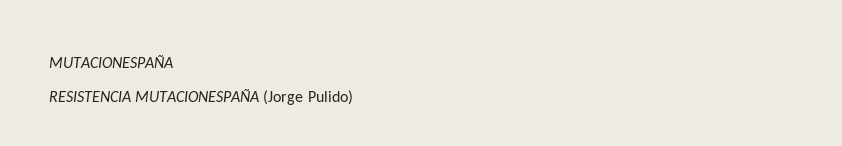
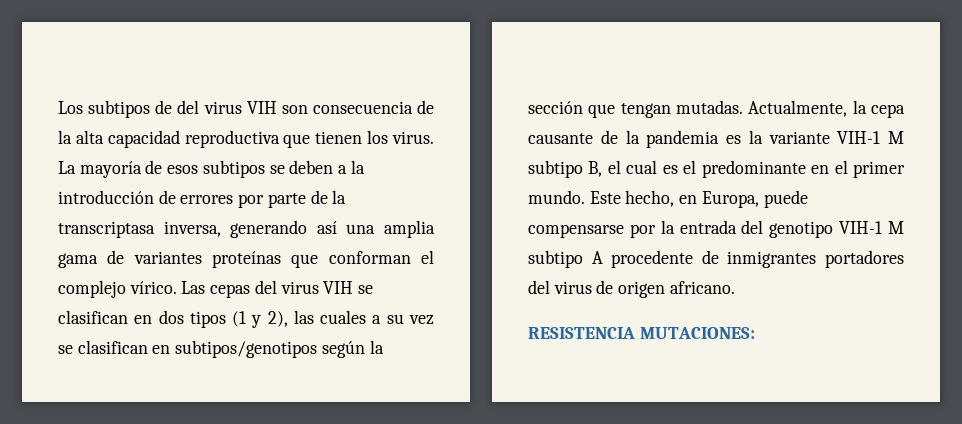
[49,55,173,68] [49,89,353,105] MUTACIONESPAÑA // RESISTENCIA MUTACIONESPAÑA (Jorge Pulido) -> [58,100,434,118] [58,130,434,148] [58,160,365,178] [58,190,347,208] [58,220,436,238] [58,250,434,268] [58,280,374,298] [58,310,434,328] [58,340,384,358] [528,100,905,118] [528,130,904,148] [528,160,906,178] [528,190,808,208] [528,220,904,238] [528,250,904,268] [528,280,735,298] [528,327,755,339] Los subtipos de del virus VIH son consecuencia de la alta capacidad reproductiva que tienen los virus. La mayoría de esos subtipos se deben a la introducción de errores por parte de la transcriptasa inversa, generando así una amplia gama de variantes proteínas que conforman el complejo vírico. Las cepas del virus VIH se clasifican en dos tipos (1 y 2), las cuales a su vez se clasifican en subtipos/genotipos según la sección que tengan mutadas. Actualmente, la cepa causante de la pandemia es la variante VIH-1 M subtipo B, el cual es el predominante en el primer mundo. Este hecho, en Europa, puede compensarse por la entrada del genotipo VIH-1 M subtipo A procedente de inmigrantes portadores del virus de origen africano. // RESISTENCIA MUTACIONES:

